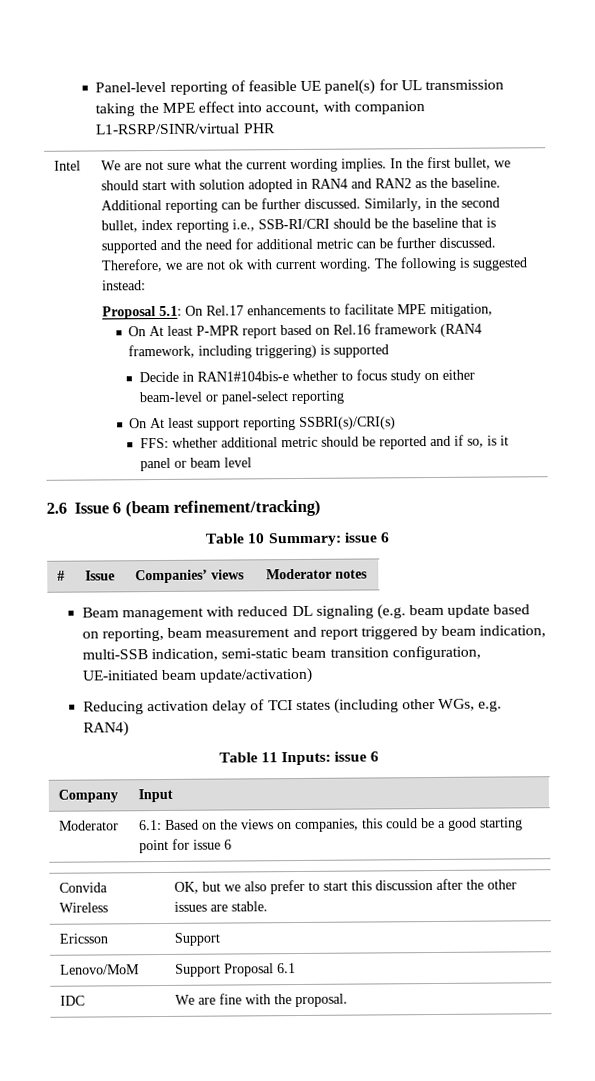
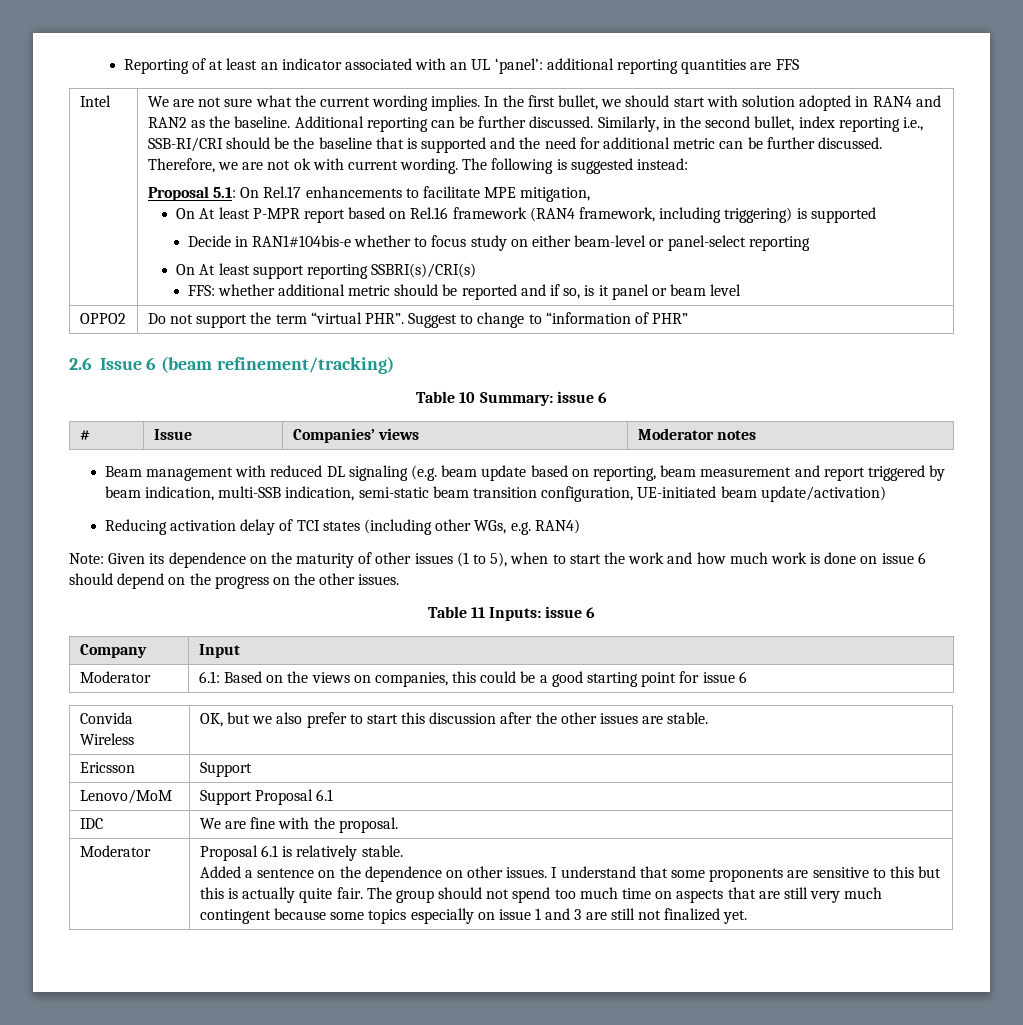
[95,79,504,95] [95,101,425,117] [95,123,276,135] Panel-level reporting of feasible UE panel(s) for UL transmission taking the MPE effect into account, with companion L1-RSRP/SINR/virtual PHR -> [123,58,799,74] Reporting of at least an indicator associated with an UL ‘panel’: additional reporting quantities are FFS
(252, 462) none -> [79,313,126,324] [147,312,689,328] // OPPO2 | Do not support the term “virtual PHR”. Suggest to change to “information of PHR”
(129, 729) none -> [69,552,926,568] [69,573,400,589] // Note: Given its dependence on the maturity of other issues (1 to 5), when to start the work and how much work is done on issue 6 should depend on the progress on the other issues.
(349, 1000) none -> [79,845,151,857] [199,845,403,861] [199,866,942,882] [199,887,883,903] [199,908,748,924] // Moderator | Proposal 6.1 is relatively stable. // Added a sentence on the dependence on other issues. I understand that some proponents are sensitive to this but this is actually quite fair. The group should not spend too much time on aspects that are still very much contingent because some topics especially on issue 1 and 3 are still not finalized yet.

